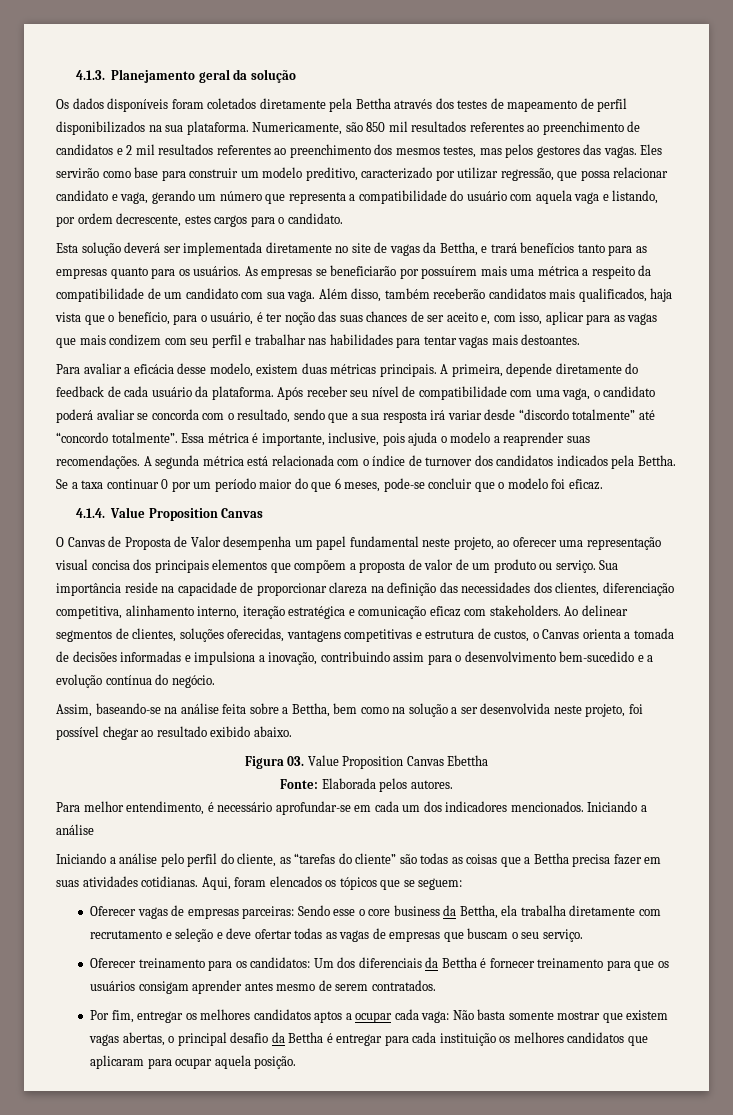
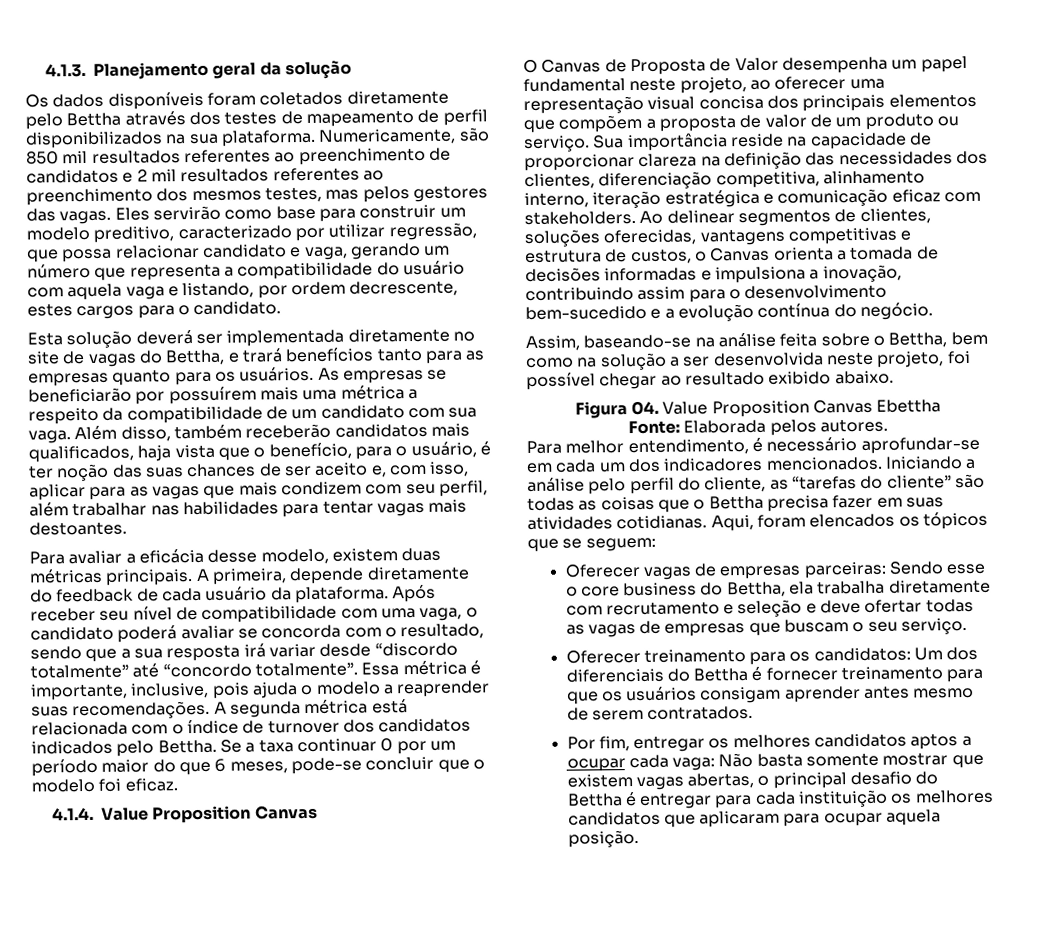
[329,98,353,112] pela -> [25,113,63,130] pelo
[423,242,437,253] da -> [138,350,163,364] do
[211,334,252,348] perfil e -> [438,480,488,497] [29,502,69,517] perfil, além
[611,455,635,469] pela -> [116,740,155,757] pelo
[282,707,289,714] a -> [872,335,885,346] o
[287,756,305,766] 03. -> [631,400,660,416] 04.
[56,853,158,864] // Iniciando a análise -> (585, 484) none
[524,857,531,864] a -> [693,499,706,510] o
[443,905,457,916] da -> [700,582,724,596] do
[425,957,439,968] da -> [666,668,690,682] do
[271,1032,285,1043] da -> [915,771,939,785] do

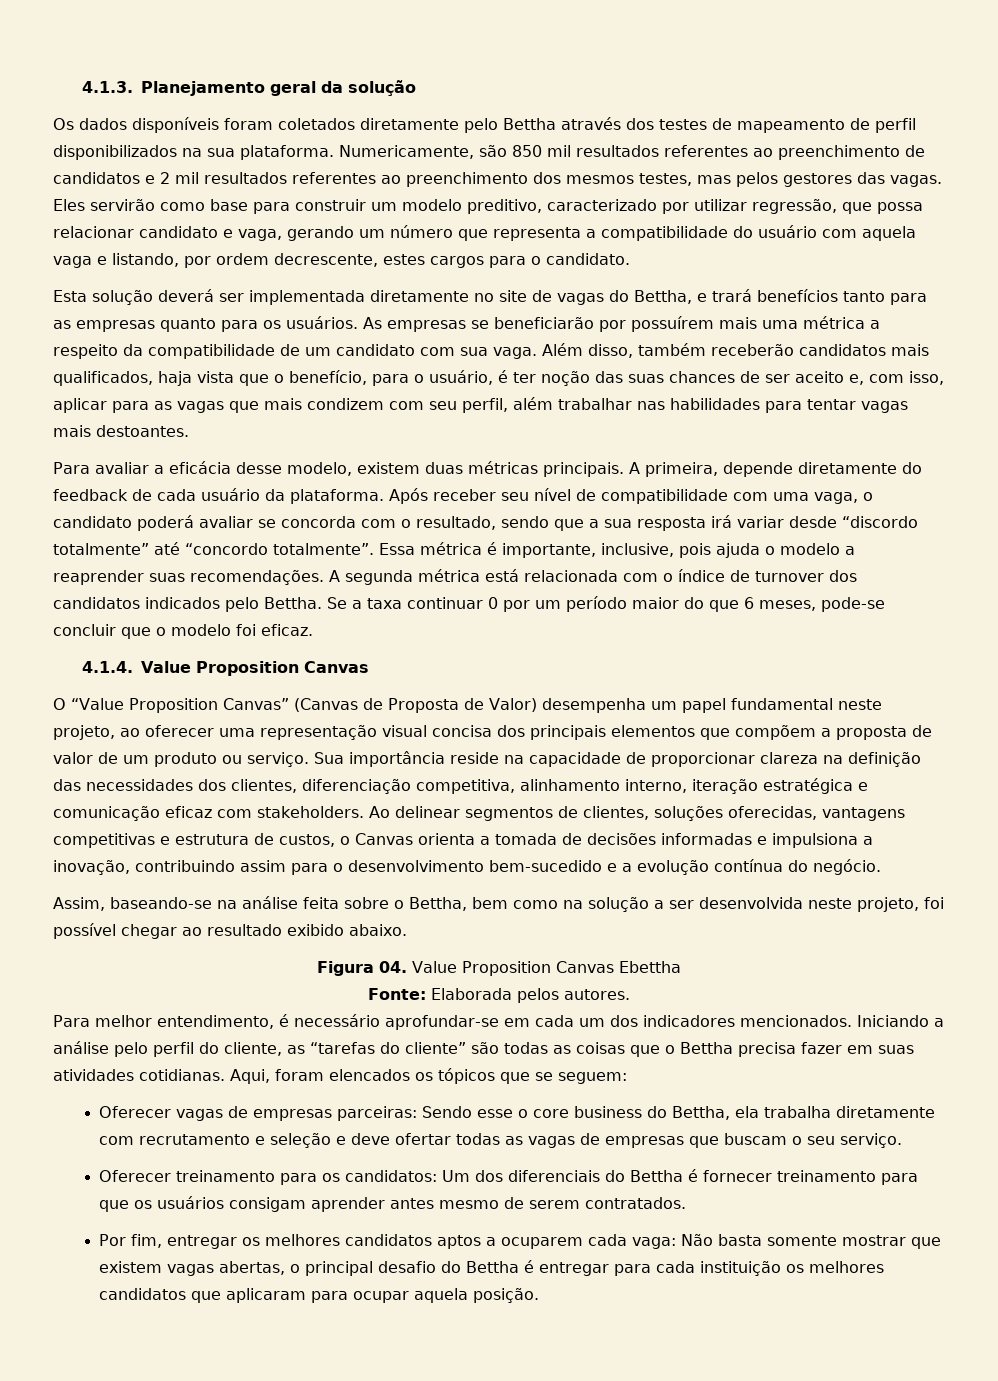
[541,59,602,73] Canvas -> [71,698,358,713] “Value Proposition Canvas” (Canvas
[734,57,779,72] Valor -> [488,698,537,712] Valor)
[566,758,626,772] ocupar -> [501,1237,584,1249] ocuparem

